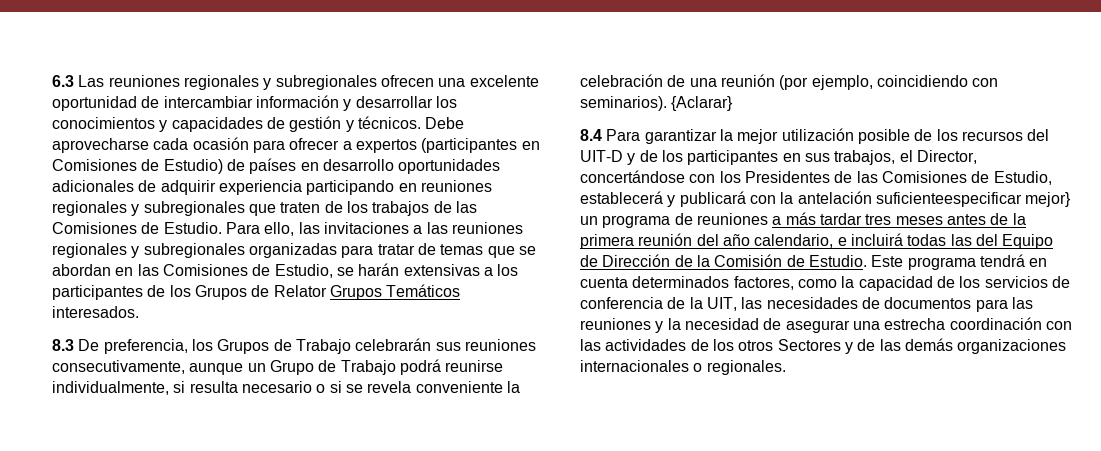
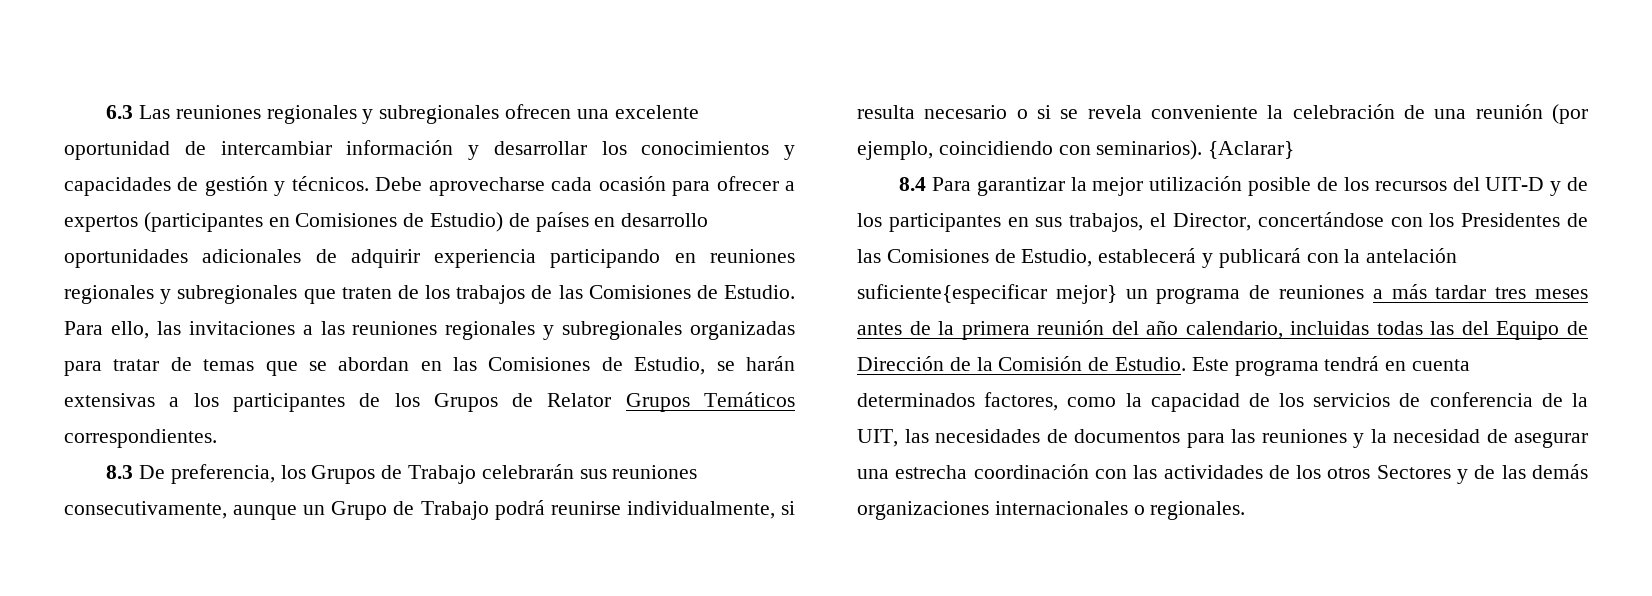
[52,306,139,318] interesados. -> [64,429,217,448] correspondientes.
[875,192,1022,207] suficienteespecificar -> [857,284,1047,304] suficiente{especificar
[837,233,903,246] e incluirá -> [1290,321,1370,335] incluidas

